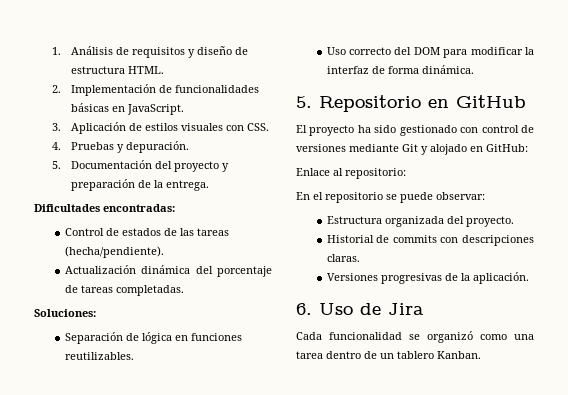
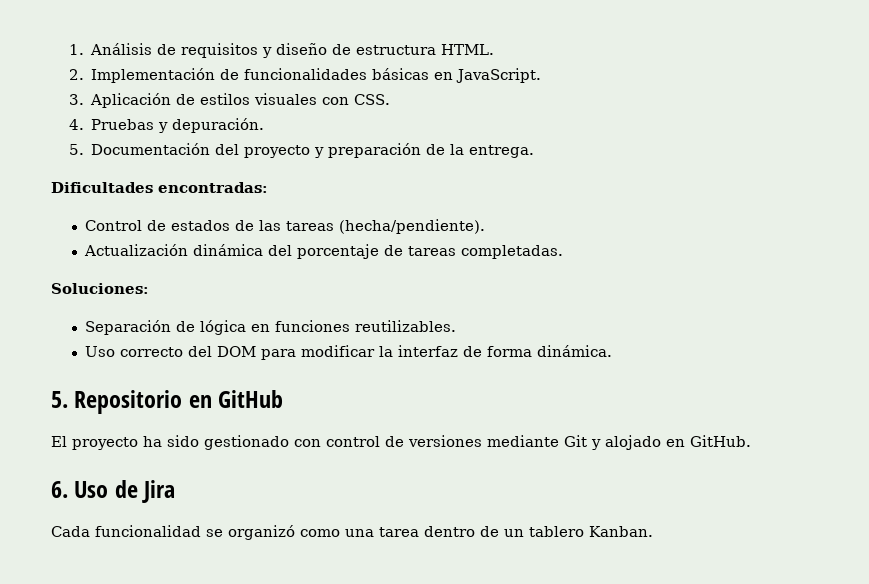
[486,144,528,152] [296,168,406,179] [296,192,485,203] [326,216,514,227] [326,235,534,246] [326,254,360,262] [326,272,529,284] GitHub: // Enlace al repositorio: // En el repositorio se puede observar: // Estructura organizada del proyecto. // Historial de commits con descripciones claras. // Versiones progresivas de la aplicación. -> [690,435,751,447] GitHub.

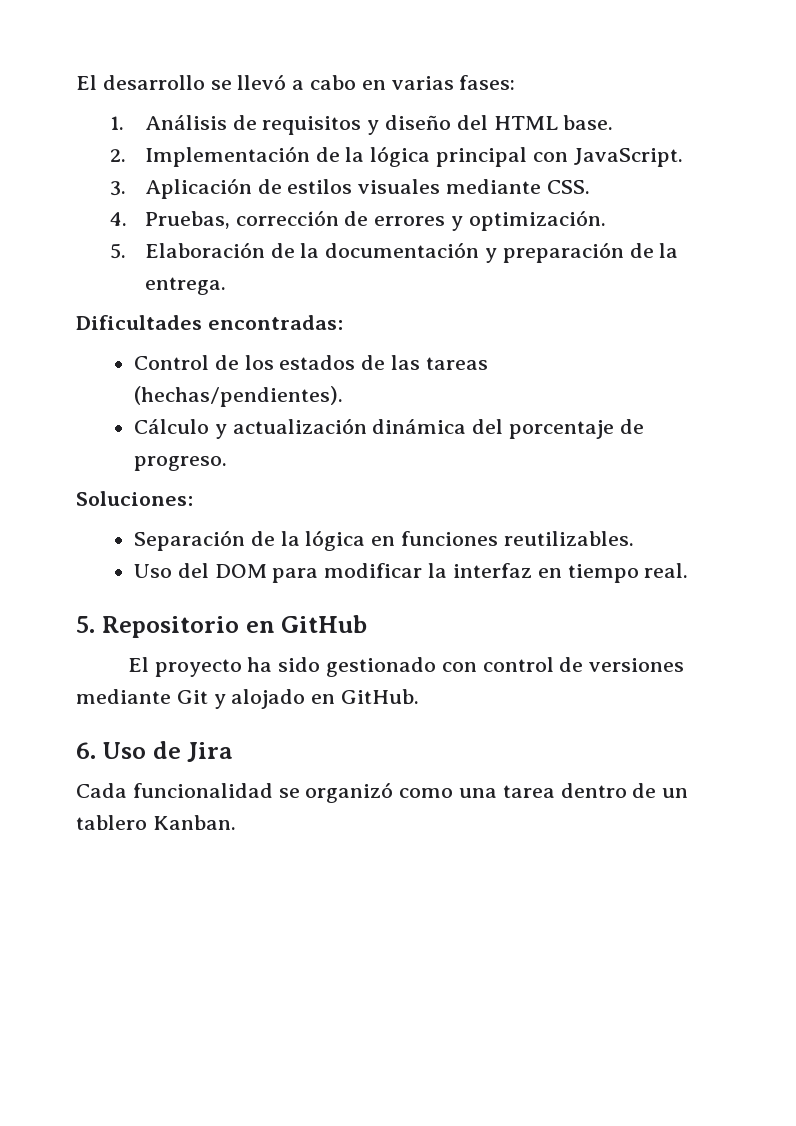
(69, 49) none -> [76,74,516,90] El desarrollo se llevó a cabo en varias fases: //
[332,44,495,55] de estructura HTML. -> [456,115,614,130] del HTML base.
[244,68,454,80] funcionalidades básicas en -> [345,146,568,167] la lógica principal con
[322,97,350,105] con -> [446,179,542,194] mediante
[91,118,265,133] [69,143,311,158] Pruebas y depuración. // 5. Documentación del proyecto -> [144,210,606,231] [110,242,480,259] Pruebas, corrección de errores y optimización. // 5. Elaboración de la documentación
(167, 225) none -> [244,355,274,370] los
[339,219,486,234] [84,244,189,256] (hecha/pendiente). // Actualización -> [134,386,344,407] [134,418,367,439] (hechas/pendientes). // Cálculo y actualización
[408,245,564,259] tareas completadas. -> [134,456,228,471] progreso.
(196, 326) none -> [280,531,300,546] la
[120,347,184,357] correcto -> (173, 571) none
[463,345,613,357] de forma dinámica. -> [537,563,689,583] en tiempo real.

